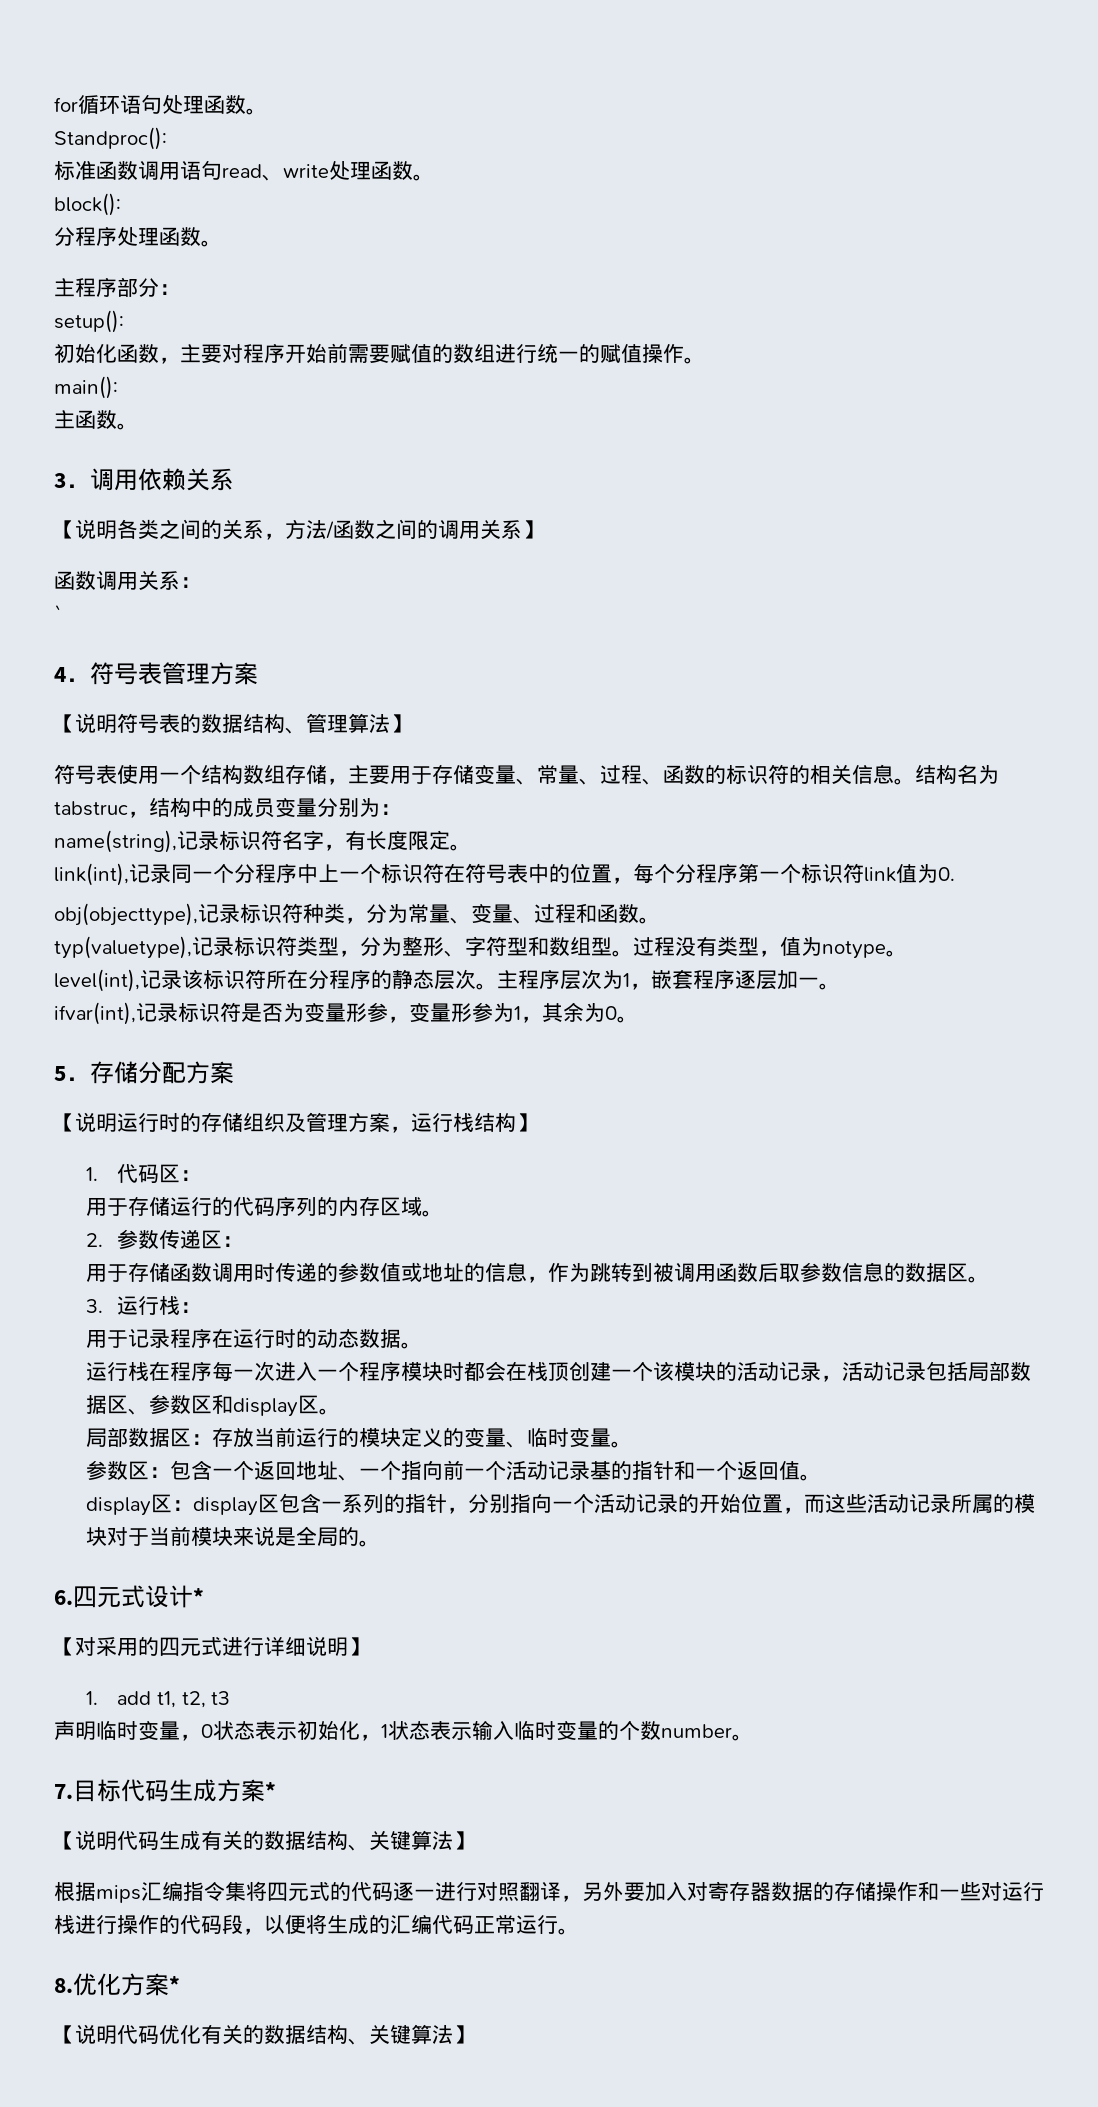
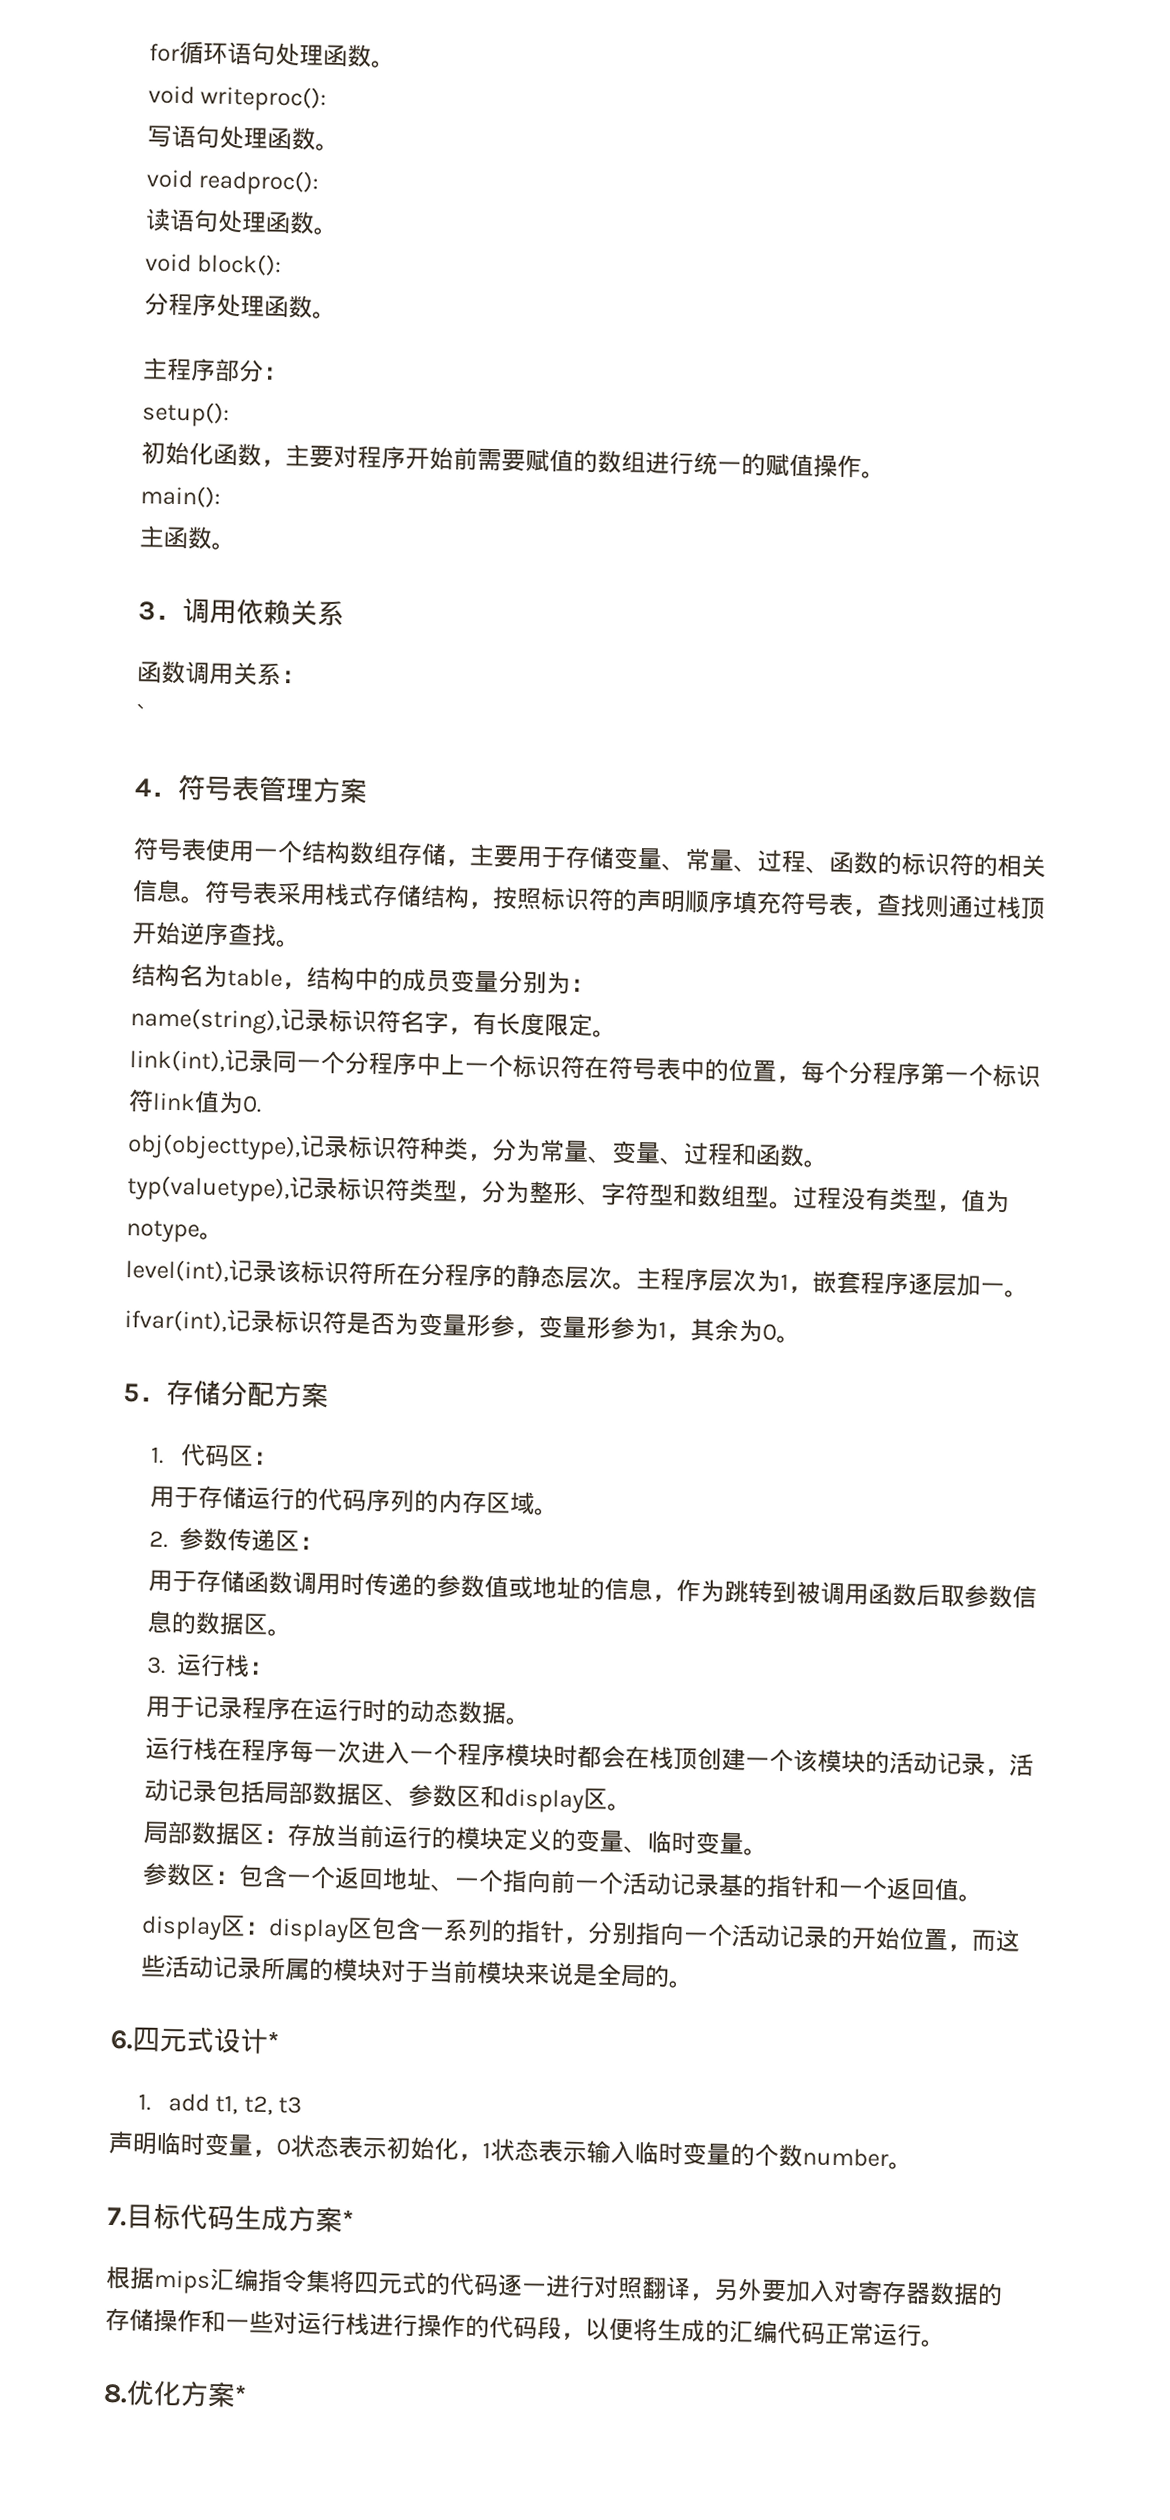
[54,127,167,150] [54,160,434,181] Standproc(): // 标准函数调用语句read、write处理函数。 // -> [148,85,328,112] [147,124,340,152] [146,169,321,196] [145,208,338,236] [145,253,192,273] void writeproc(): // 写语句处理函数。 // void readproc(): // 读语句处理函数。 // void
[54,519,543,540] // 【说明各类之间的关系，方法/函数之间的调用关系】 -> (345, 613) none
[54,713,411,734] // 【说明符号表的数据结构、管理算法】 -> (368, 791) none
(915, 781) none -> [204,880,1046,920] [132,921,301,948] 符号表采用栈式存储结构，按照标识符的声明顺序填充符号表，查找则通过栈顶开始逆序查找。 //
[54,801,128,816] tabstruc -> [227,968,283,988] table
[54,1112,537,1133] // 【说明运行时的存储组织及管理方案，运行栈结构】 -> (329, 1395) none
[54,1636,369,1656] // 【对采用的四元式进行详细说明】 -> (279, 2042) none
[54,1830,474,1851] // 【说明代码生成有关的数据结构、关键算法】 -> (354, 2220) none
[54,2024,474,2045] // 【说明代码优化有关的数据结构、关键算法】 -> (247, 2395) none

